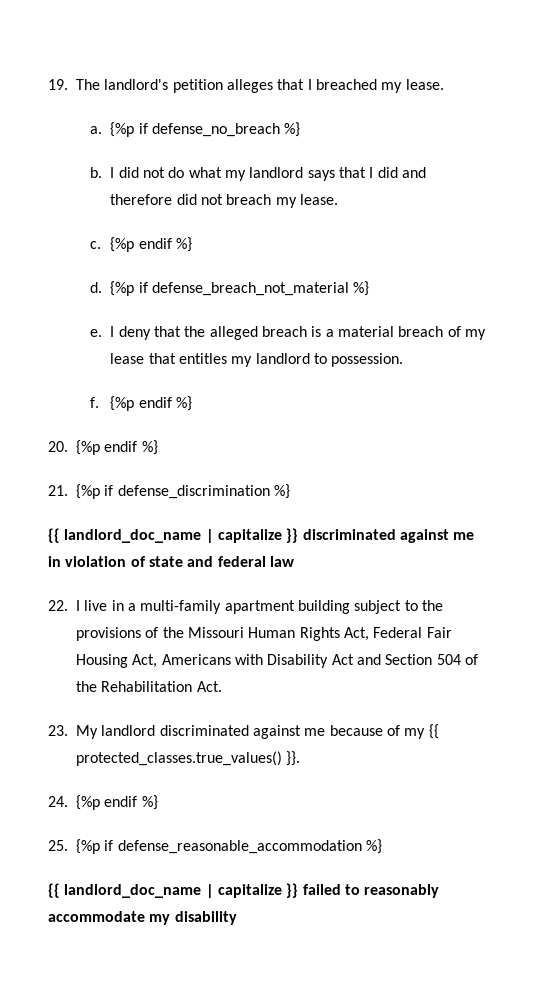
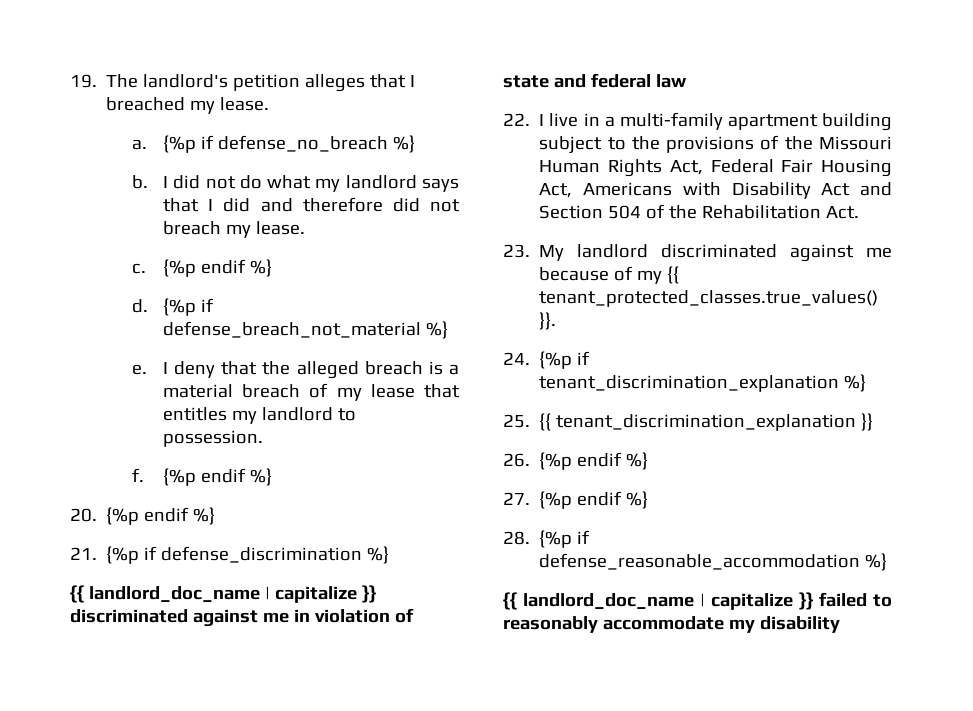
[76,751,282,766] protected_classes.true_values() -> [539,290,879,307] tenant_protected_classes.true_values()
[104,795,158,810] [48,840,68,851] endif %} // 25. -> [577,351,591,365] [539,374,867,392] [503,413,874,431] [503,452,649,470] [503,491,649,509] [503,531,530,545] if tenant_discrimination_explanation %} // 25. {{ tenant_discrimination_explanation }} // 26. {%p endif %} // 27. {%p endif %} // 28.

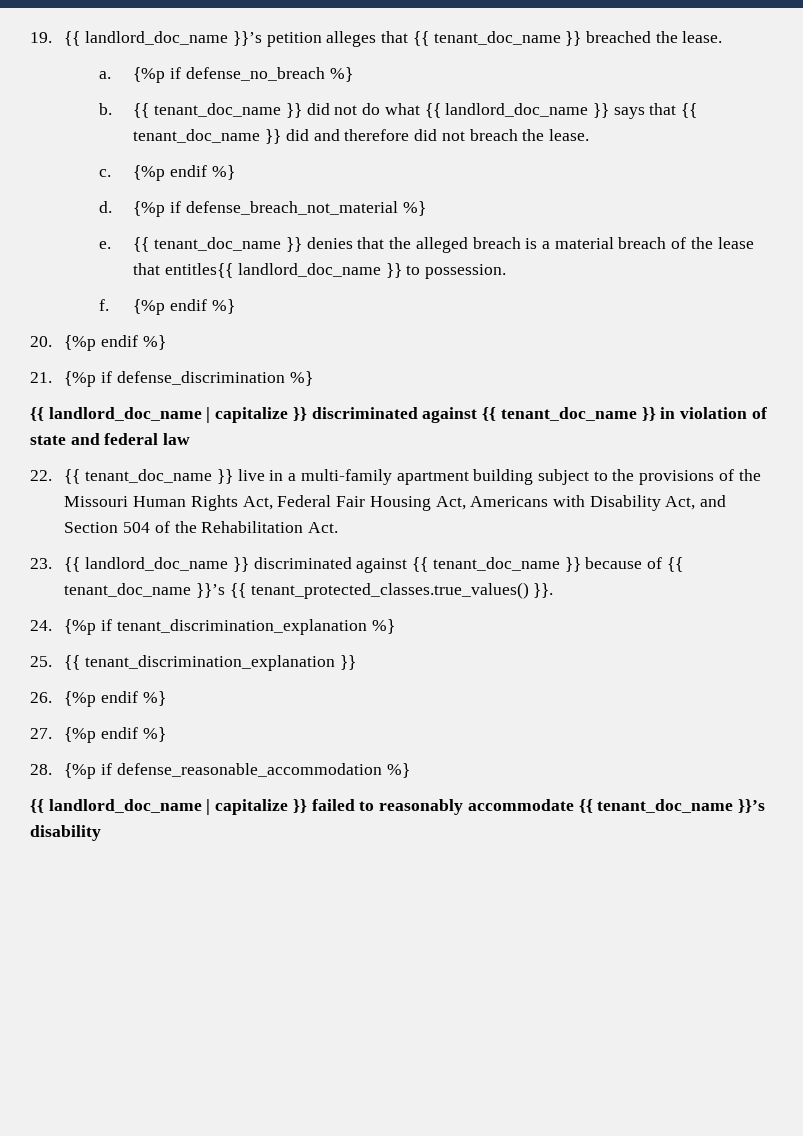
[106,74,416,92] [106,97,216,114] The landlord's petition alleges that I breached my -> [64,31,678,47] {{ landlord_doc_name }}’s petition alleges that {{ tenant_doc_name }} breached the
[163,176,169,188] I -> [133,103,302,118] {{ tenant_doc_name }}
[315,175,460,192] [163,198,214,212] my landlord says that I -> [424,103,698,119] [133,129,282,144] {{ landlord_doc_name }} says that {{ tenant_doc_name }}
[226,224,252,238] my -> [522,129,545,141] the
[163,361,216,378] I deny -> [133,237,353,252] {{ tenant_doc_name }} denies
[336,387,362,401] my -> [690,237,713,249] the
[163,407,334,424] entitles my landlord -> [165,263,402,278] entitles{{ landlord_doc_name }}
[262,612,289,623] me -> [482,407,656,421] {{ tenant_doc_name }}
[539,114,545,126] I -> [64,469,233,484] {{ tenant_doc_name }}
[821,183,851,196] Act -> [665,496,696,510] Act,
[539,244,892,262] [539,266,663,284] My landlord discriminated against me because of my -> [64,557,683,573] [64,583,226,598] {{ landlord_doc_name }} discriminated against {{ tenant_doc_name }} because of {{ tenant_doc_name }}’s
[728,619,755,633] my -> [578,799,765,813] {{ tenant_doc_name }}’s

